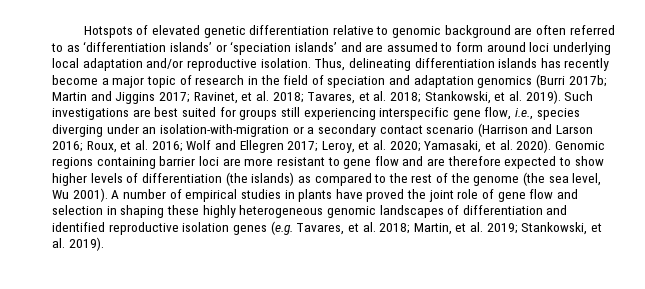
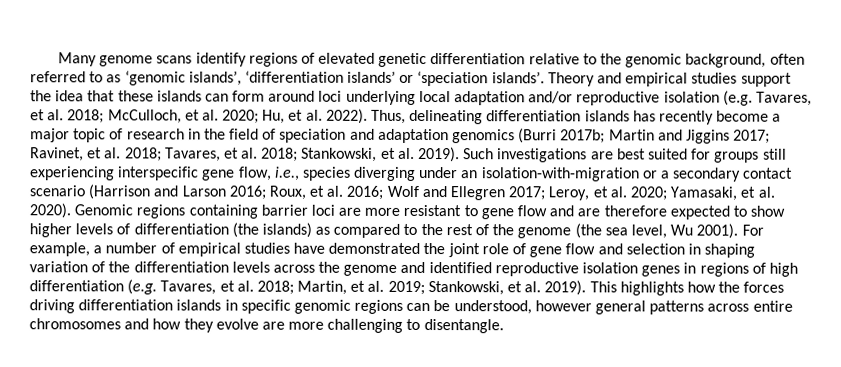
[83,26,133,38] Hotspots -> [57,52,298,67] Many genome scans identify regions
[392,25,533,38] genomic background are -> [600,53,767,68] the genomic background,
(80, 48) none -> [124,70,242,86] ‘genomic islands’,
[294,42,453,52] islands’ and are assumed to -> [491,71,792,87] [30,90,229,102] islands’. Theory and empirical studies support the idea that these islands can
[260,58,311,68] isolation. -> [663,90,812,106] [30,108,368,124] isolation (e.g. Tavares, et al. 2018; McCulloch, et al. 2020; Hu, et al. 2022).
[111,190,120,199] A -> [741,224,764,236] [29,242,103,257] For example, a
[284,189,405,202] in plants have proved -> [293,242,421,255] have demonstrated
[166,205,543,218] these highly heterogeneous genomic landscapes of differentiation -> [29,261,398,276] variation of the differentiation levels across the genome
(267, 230) none -> [683,262,798,277] [29,280,124,292] in regions of high differentiation
(104, 244) none -> [589,281,785,296] [29,299,793,315] [29,318,504,334] This highlights how the forces driving differentiation islands in specific genomic regions can be understood, however general patterns across entire chromosomes and how they evolve are more challenging to disentangle.

